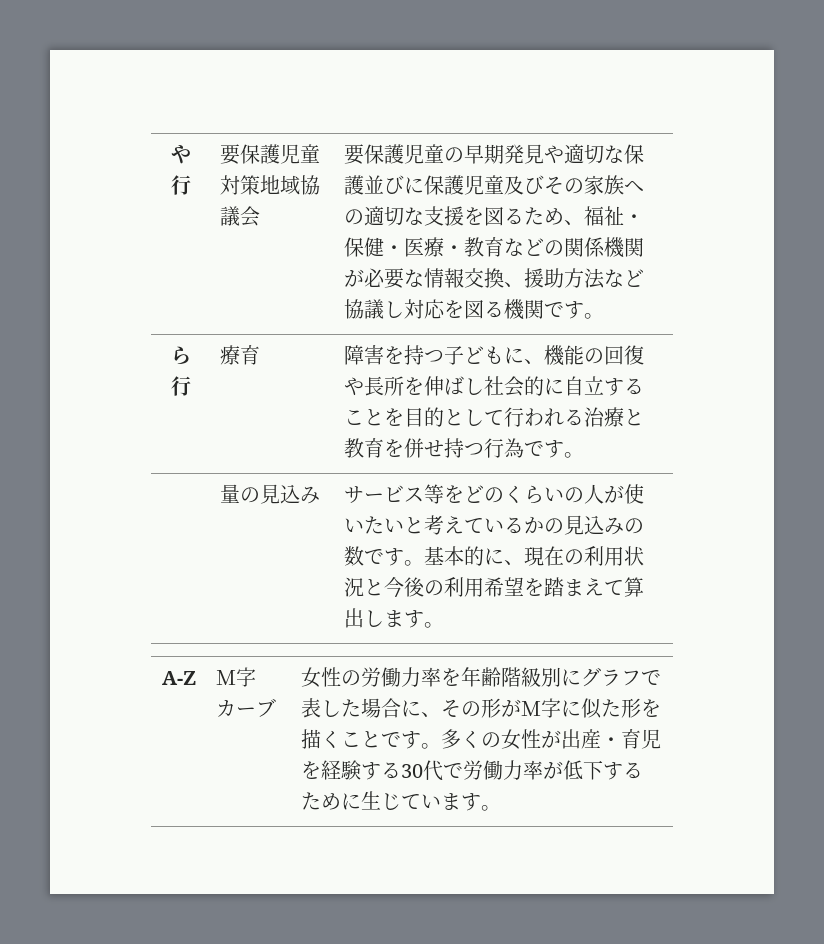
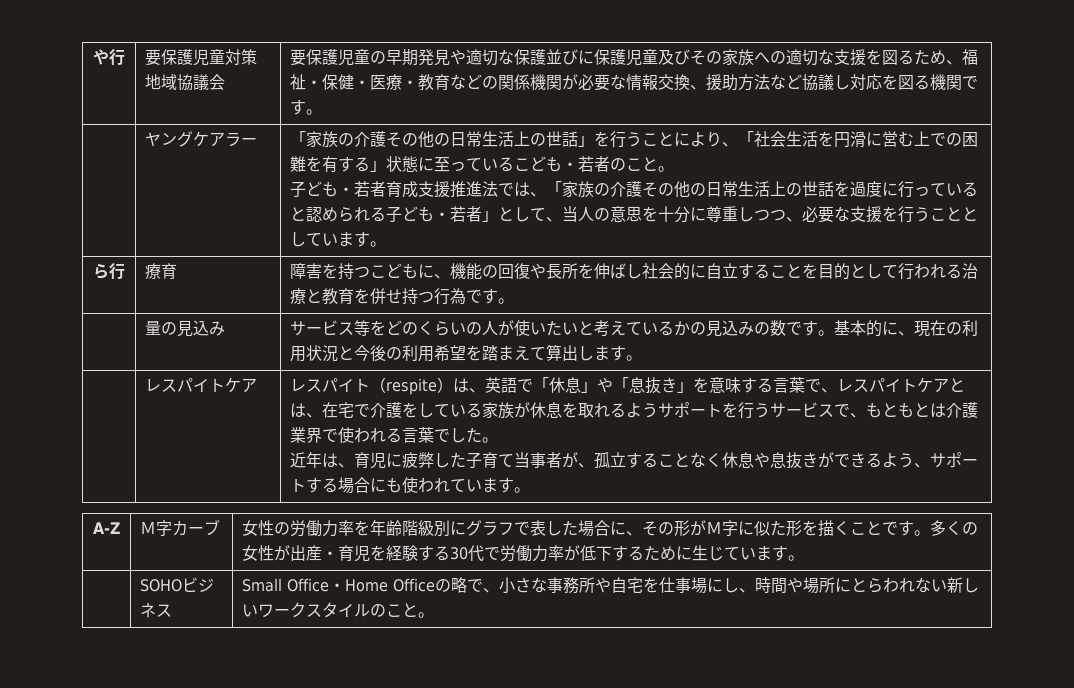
(605, 316) none -> [145,131,258,147] [290,131,979,148] [290,156,675,173] [290,181,979,198] [290,206,979,223] [290,231,387,247] // | ヤングケアラー | 「家族の介護その他の日常生活上の世話」を行うことにより、「社会生活を円滑に営む上での困難を有する」状態に至っているこども・若者のこと。 // 子ども・若者育成支援推進法では、「家族の介護その他の日常生活上の世話を過度に行っていると認められる子ども・若者」として、当人の意思を十分に尊重しつつ、必要な支援を行うこととしています。
[444,346,465,365] 子 -> [370,265,387,278] こ
(445, 625) none -> [145,377,258,393] [290,377,966,395] [290,402,979,419] [290,427,499,443] [290,452,979,469] [290,477,531,494] // | レスパイトケア | レスパイト（respite）は、英語で「休息」や「息抜き」を意味する言葉で、レスパイトケアとは、在宅で介護をしている家族が休息を取れるようサポートを行うサービスで、もともとは介護業界で使われる言葉でした。 // 近年は、育児に疲弊した子育て当事者が、孤立することなく休息や息抜きができるよう、サポートする場合にも使われています。
(502, 808) none -> [140,577,215,592] [140,602,173,618] [242,577,980,594] [242,602,435,618] // | SOHOビジネス | Small Office・Home Officeの略で、小さな事務所や自宅を仕事場にし、時間や場所にとらわれない新しいワークスタイルのこと。

